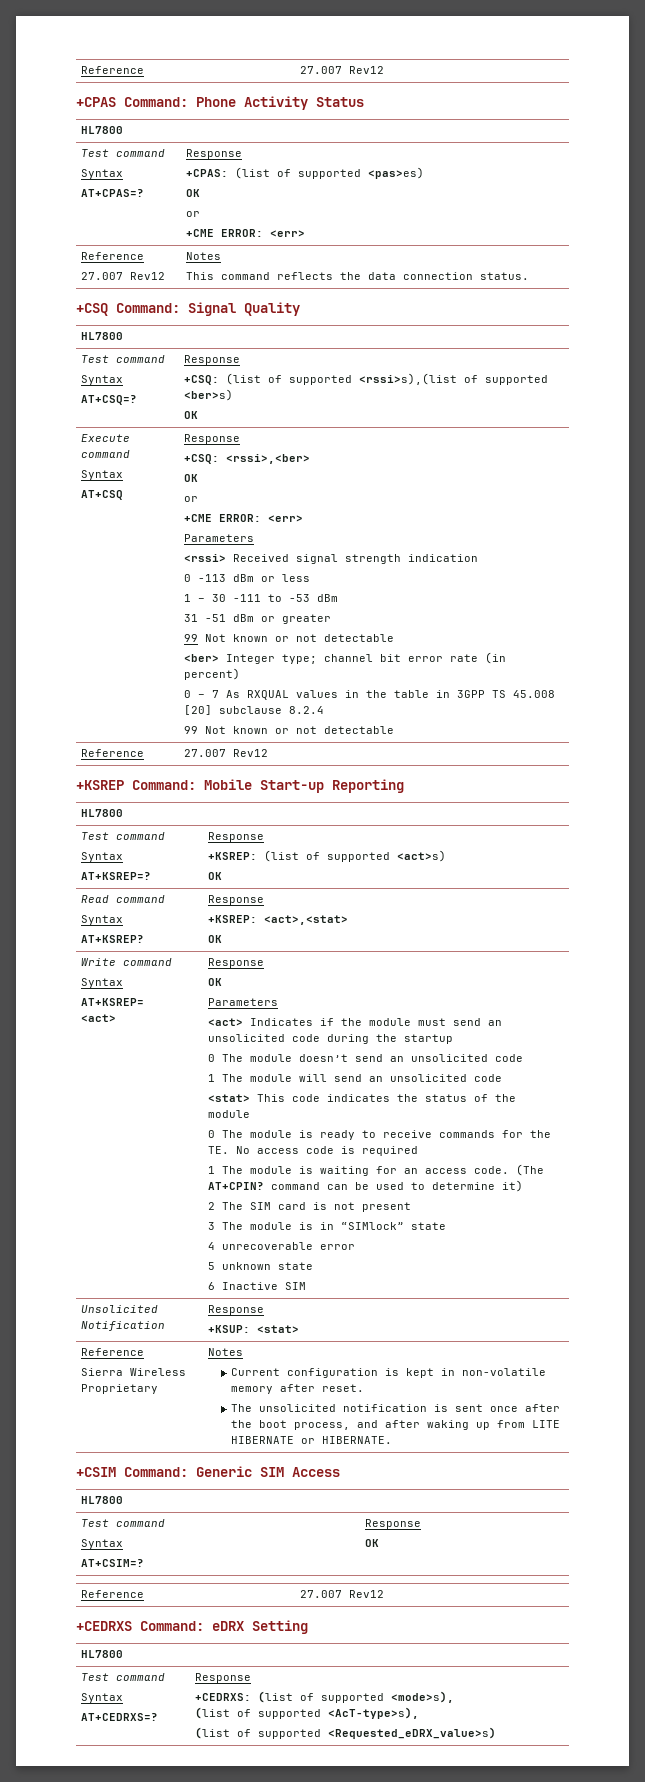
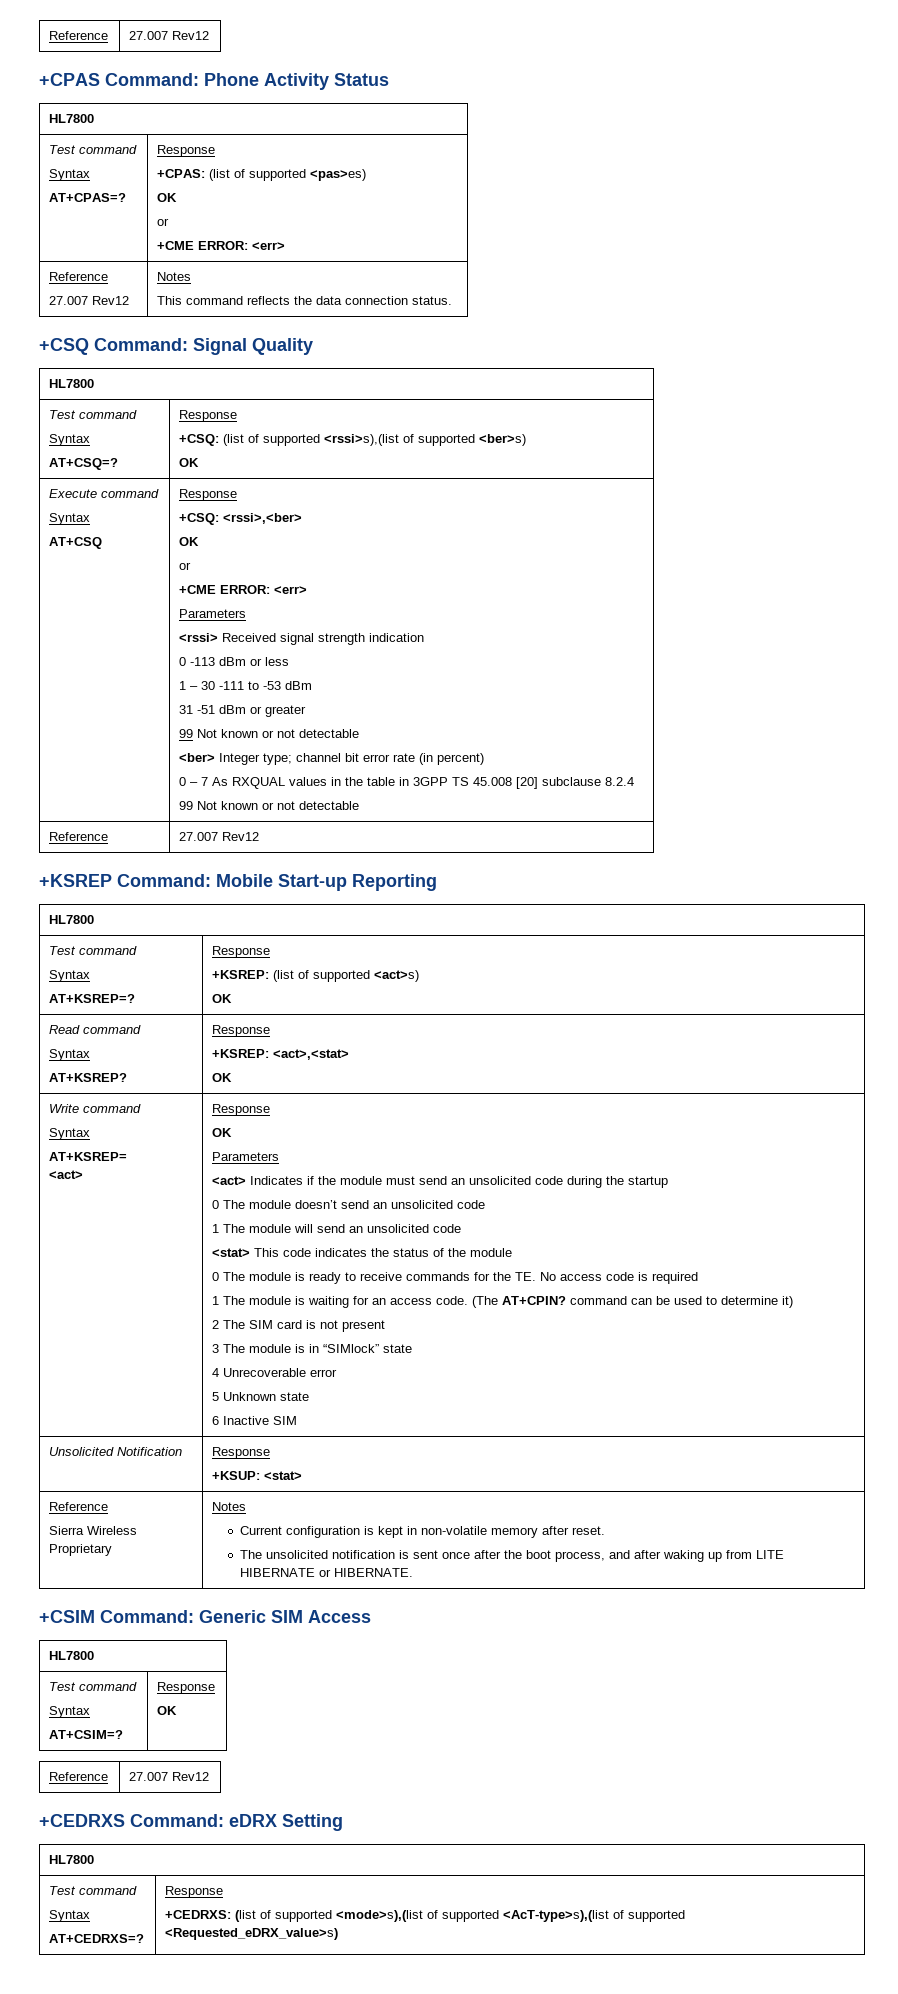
[222,1242,314,1250] unrecoverable -> [223,1368,307,1377] Unrecoverable
[222,1262,272,1270] unknown -> [223,1392,277,1401] Unknown
[391,1691,455,1703] [195,1707,420,1719] [195,1727,231,1739] <mode>s), // (list of supported <AcT-type>s), // (list -> [336,1910,610,1922] <mode>s),(list of supported <AcT-type>s),(list

